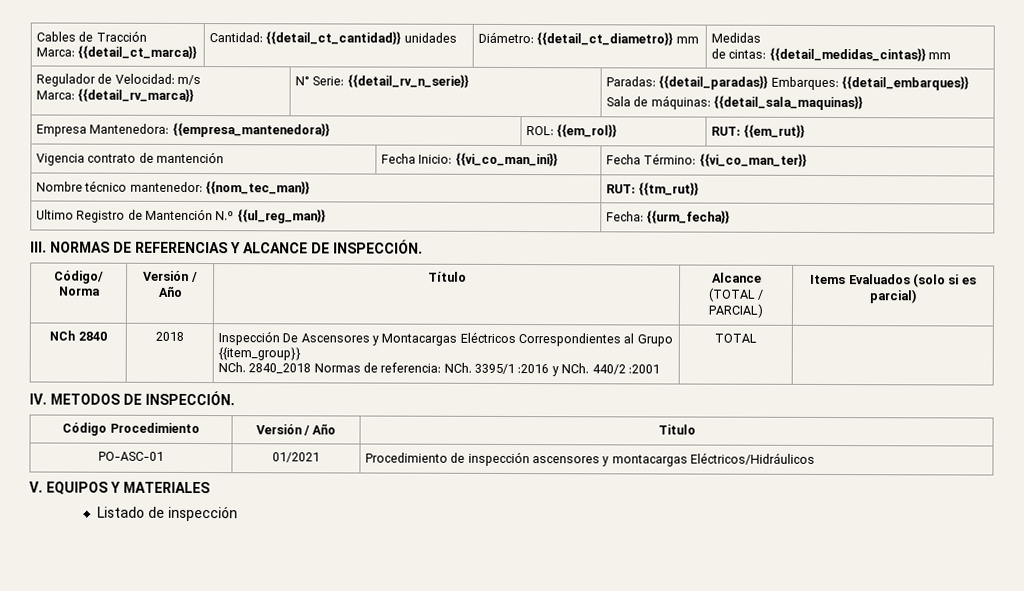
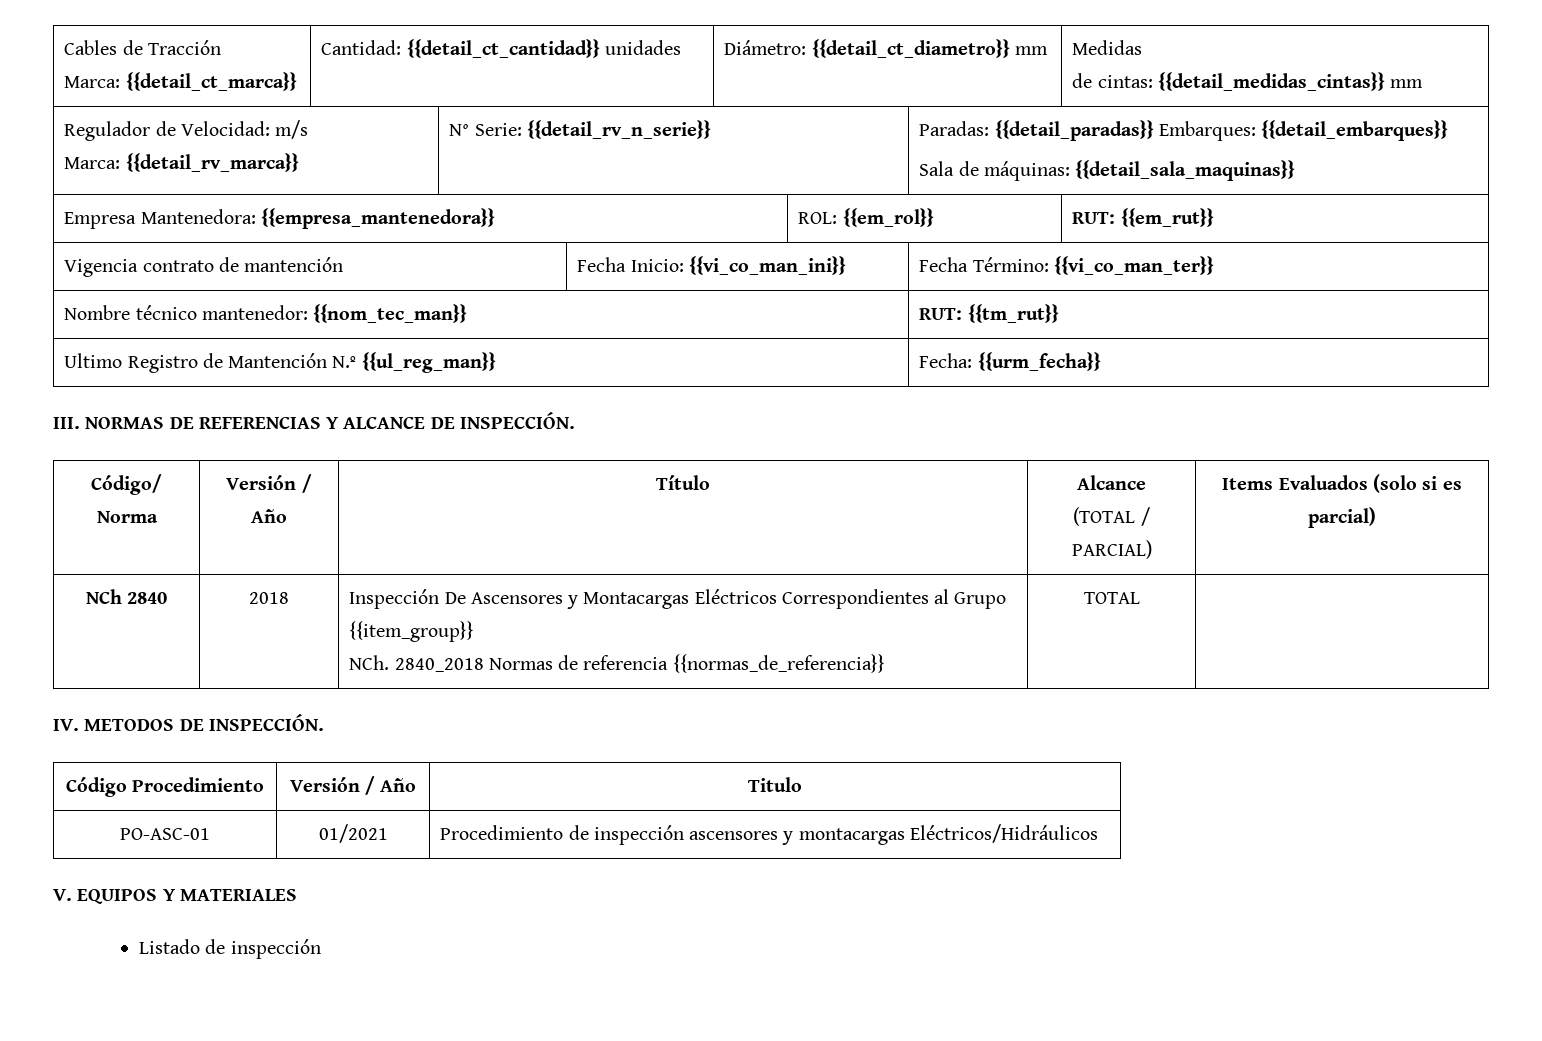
[380,362,660,377] referencia: NCh. 3395/1 :2016 y NCh. 440/2 :2001 -> [583,654,885,673] referencia {{normas_de_referencia}}

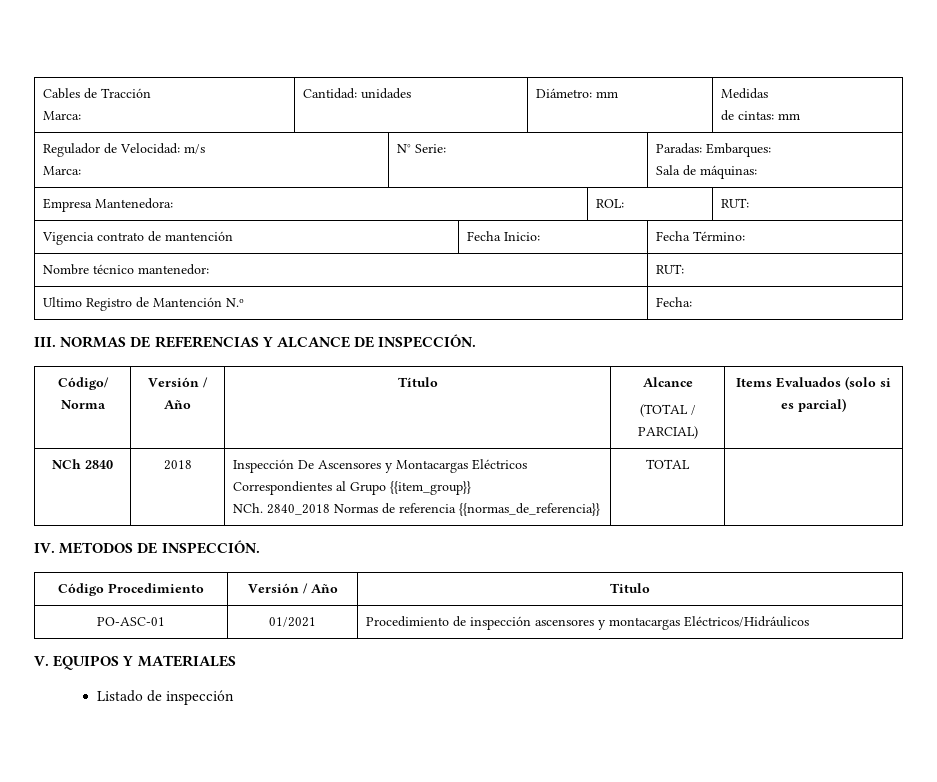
[125,72,297,91] {{detail_ct_marca}} -> (82, 115) none
[406,39,600,58] {{detail_ct_cantidad}} -> (358, 93) none
[811,39,1010,58] {{detail_ct_diametro}} -> (593, 93) none
[1157,72,1385,91] {{detail_medidas_cintas}} -> (775, 115) none
[125,153,299,172] {{detail_rv_marca}} -> (82, 170) none
[526,120,711,139] {{detail_rv_n_serie}} -> (447, 148) none
[994,120,1154,141] {{detail_paradas}} -> (703, 148) none
[1261,120,1449,141] {{detail_embarques}} -> (772, 150) none
[1075,160,1296,181] {{detail_sala_maquinas}} -> (758, 172) none
[260,208,495,229] {{empresa_mantenedora}} -> (174, 203) none
[842,208,934,227] [1072,208,1214,227] {{em_rol}} | RUT: {{em_rut}} -> [721,198,750,208] | RUT:
[688,256,846,275] {{vi_co_man_ini}} -> (541, 236) none
[1053,256,1214,275] {{vi_co_man_ter}} -> (746, 236) none
[313,304,468,323] [919,304,1059,323] {{nom_tec_man}} | RUT: {{tm_rut}} -> [656,264,685,274] | RUT:
[361,352,496,373] {{ul_reg_man}} -> (245, 302) none
[977,352,1101,371] {{urm_fecha}} -> (693, 302) none

